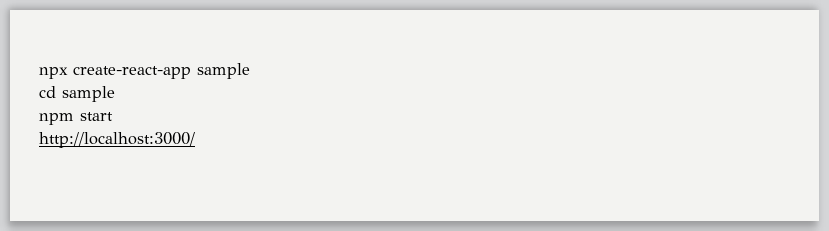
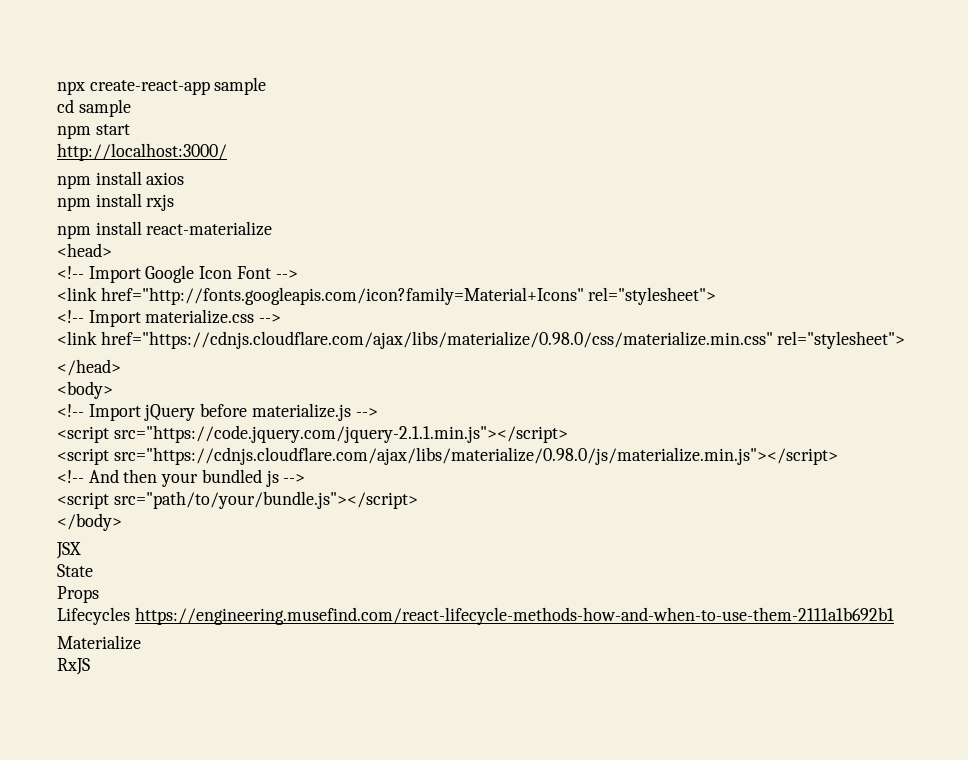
(195, 140) none -> [57,171,185,189] [57,193,175,211] [57,221,273,239] [57,243,112,257] [57,265,298,283] [57,287,717,305] [57,309,282,327] [57,331,906,349] [57,359,121,376] [57,381,113,399] [57,403,378,421] [57,425,568,443] [57,447,838,465] [57,469,306,487] [57,491,418,509] [57,513,122,531] [56,542,81,559] [57,564,93,577] [57,586,99,603] [57,607,894,625] [57,635,141,650] [57,658,90,675] // npm install axios // npm install rxjs // npm install react-materialize // <head> // <!-- Import Google Icon Font --> // <link href="http://fonts.googleapis.com/icon?family=Material+Icons" rel="stylesheet"> // <!-- Import materialize.css --> // <link href="https://cdnjs.cloudflare.com/ajax/libs/materialize/0.98.0/css/materialize.min.css" rel="stylesheet"> // </head> // <body> // <!-- Import jQuery before materialize.js --> // <script src="https://code.jquery.com/jquery-2.1.1.min.js"></script> // <script src="https://cdnjs.cloudflare.com/ajax/libs/materialize/0.98.0/js/materialize.min.js"></script> // <!-- And then your bundled js --> // <script src="path/to/your/bundle.js"></script> // </body> // JSX // State // Props // Lifecycles https://engineering.musefind.com/react-lifecycle-methods-how-and-when-to-use-them-2111a1b692b1 // Materialize // RxJS

